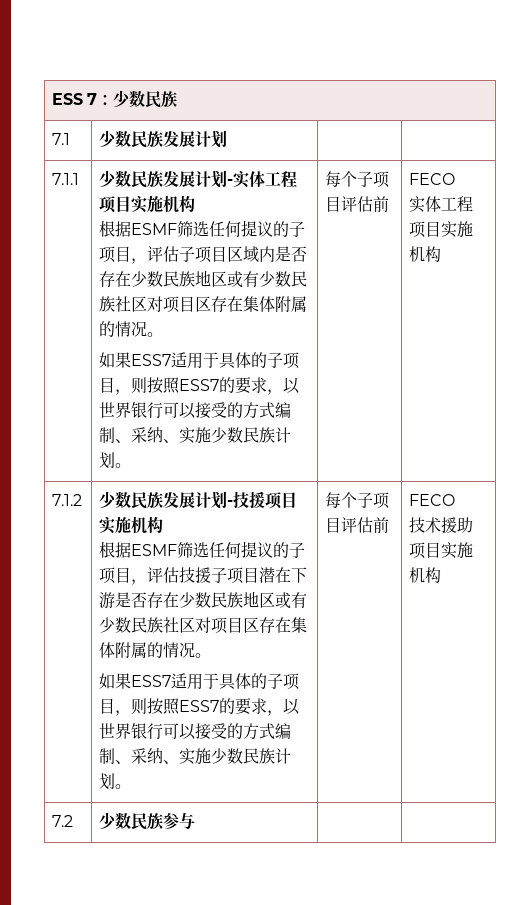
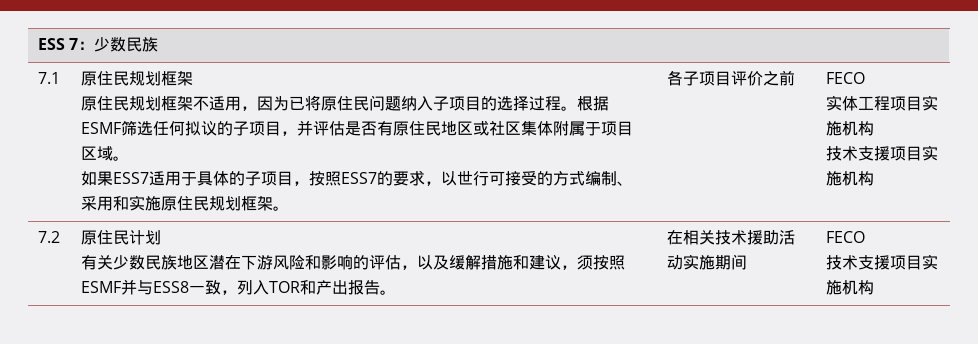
[99,130,228,148] [52,173,80,185] [99,170,298,188] [99,195,196,213] [99,220,306,237] [99,246,308,264] [99,270,308,288] [99,296,308,313] [99,321,164,337] [99,352,301,369] [99,377,301,395] [99,402,292,419] [99,426,292,444] [99,452,132,469] [325,171,391,188] [325,196,374,212] 少数民族发展计划 | | // 7.1.1 | 少数民族发展计划-实体工程项目实施机构 // 根据ESMF筛选任何提议的子项目，评估子项目区域内是否存在少数民族地区或有少数民族社区对项目区存在集体附属的情况。 // 如果ESS7适用于具体的子项目，则按照ESS7的要求，以世界银行可以接受的方式编制、采纳、实施少数民族计划。 | 每个子项目评估 -> [81,71,194,86] [81,95,610,111] [81,120,634,136] [81,146,130,161] [81,170,634,186] [81,195,290,211] [667,70,780,86] 原住民规划框架 // 原住民规划框架不适用，因为已将原住民问题纳入子项目的选择过程。根据ESMF筛选任何拟议的子项目，并评估是否有原住民地区或社区集体附属于项目区域。 // 如果ESS7适用于具体的子项目，按照ESS7的要求，以世行可接受的方式编制、采用和实施原住民规划框架。 | 各子项目评价之
[52,494,83,506] [99,491,298,509] [99,516,164,534] [99,541,306,558] [99,567,308,585] [99,591,308,609] [99,617,308,634] [99,642,212,659] [99,673,301,690] [99,698,301,716] [99,723,292,740] [99,747,292,765] [99,773,132,790] [325,492,391,509] [325,517,390,533] [409,494,456,506] [409,517,474,533] // 7.1.2 | 少数民族发展计划-技援项目实施机构 // 根据ESMF筛选任何提议的子项目，评估技援子项目潜在下游是否存在少数民族地区或有少数民族社区对项目区存在集体附属的情况。 // 如果ESS7适用于具体的子项目，则按照ESS7的要求，以世界银行可以接受的方式编制、采纳、实施少数民族计划。 | 每个子项目评估前 | FECO // 技术援助 -> [826,146,891,161] // 技术支援
[99,812,196,830] 少数民族参与 | | -> [81,230,162,245] [81,254,626,270] [81,279,397,295] [667,230,796,245] [667,254,748,270] [826,231,866,243] [826,254,939,270] [826,280,875,295] 原住民计划 // 有关少数民族地区潜在下游风险和影响的评估，以及缓解措施和建议，须按照ESMF并与ESS8一致，列入TOR和产出报告。 | 在相关技术援助活动实施期间 | FECO // 技术支援项目实施机构

